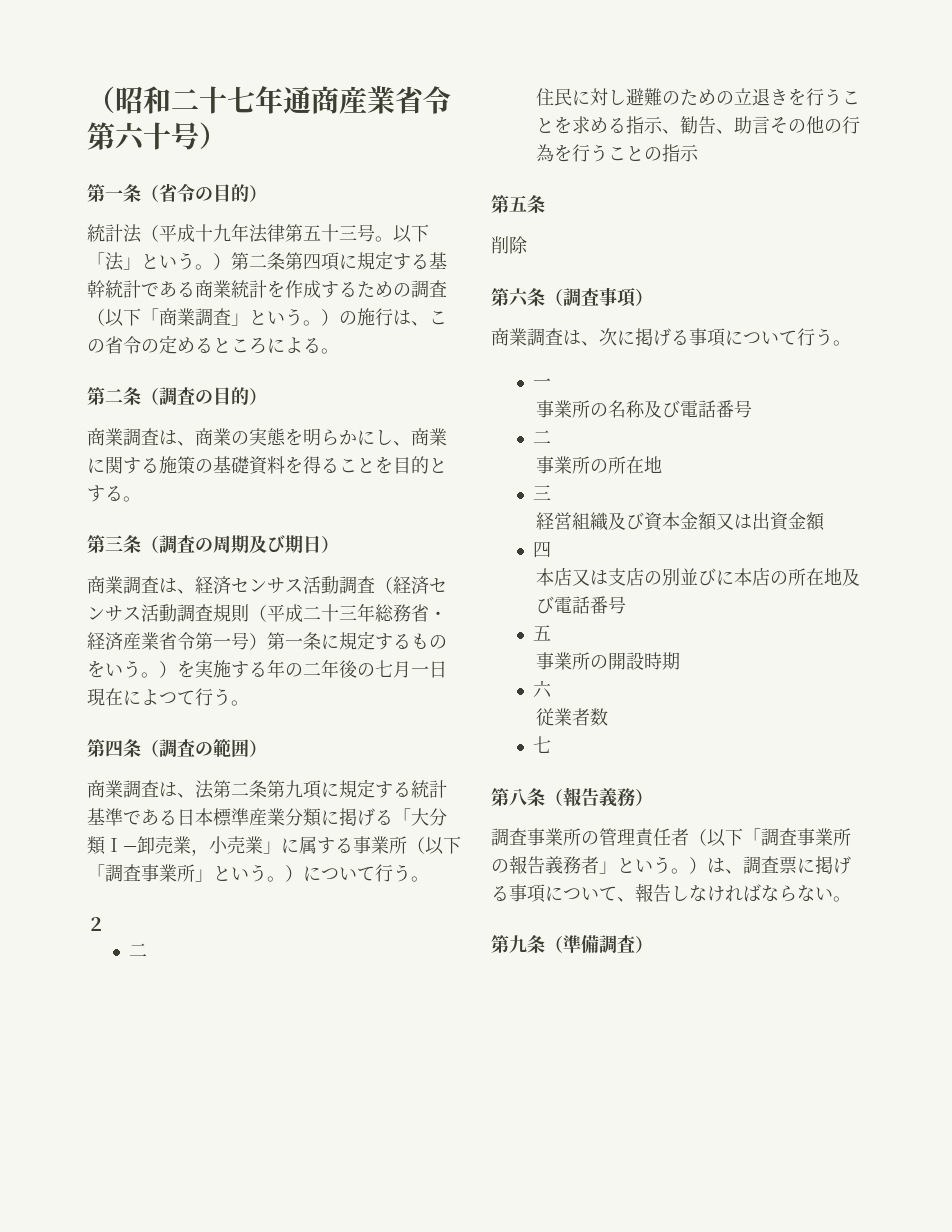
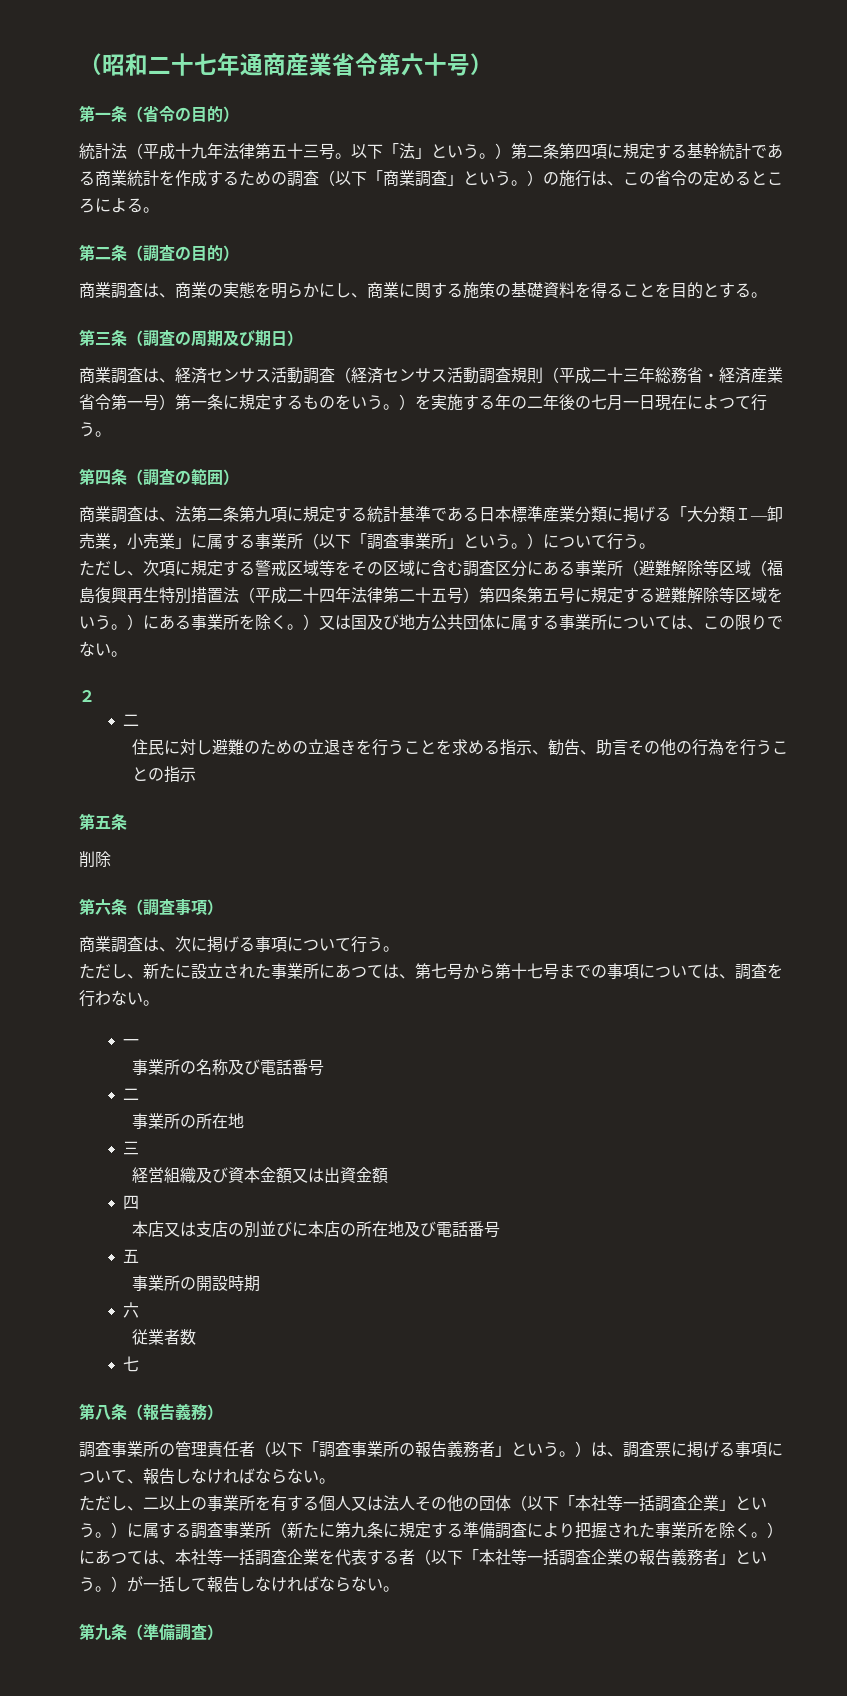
(429, 879) none -> [79,560,783,577] [79,587,783,604] [79,614,783,631] [79,641,127,657] // ただし、次項に規定する警戒区域等をその区域に含む調査区分にある事業所（避難解除等区域（福島復興再生特別措置法（平成二十四年法律第二十五号）第四条第五号に規定する避難解除等区域をいう。）にある事業所を除く。）又は国及び地方公共団体に属する事業所については、この限りでない。
(851, 343) none -> [79,963,783,980] [79,990,159,1007] // ただし、新たに設立された事業所にあつては、第七号から第十七号までの事項については、調査を行わない。
(851, 899) none -> [79,1495,767,1512] [79,1522,783,1539] [79,1549,767,1566] [79,1576,399,1592] // ただし、二以上の事業所を有する個人又は法人その他の団体（以下「本社等一括調査企業」という。）に属する調査事業所（新たに第九条に規定する準備調査により把握された事業所を除く。）にあつては、本社等一括調査企業を代表する者（以下「本社等一括調査企業の報告義務者」という。）が一括して報告しなければならない。

